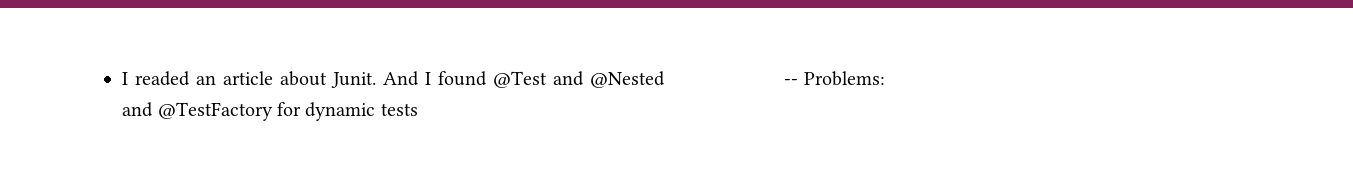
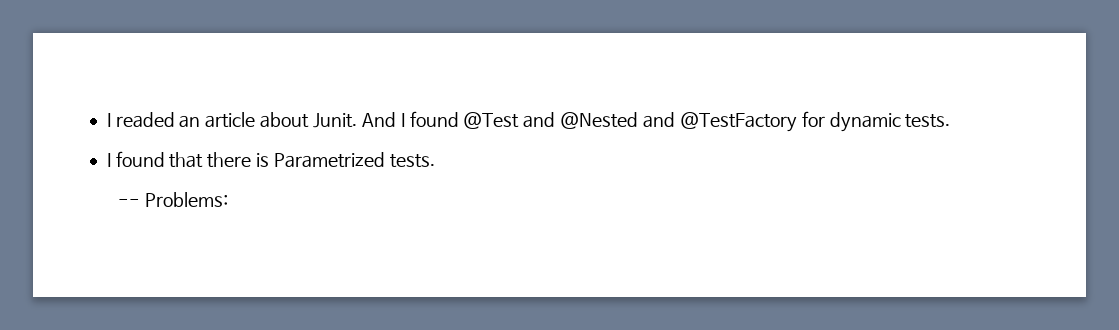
[380,103,418,116] tests -> [905,114,951,128] [106,151,435,168] tests. // I found that there is Parametrized tests.

